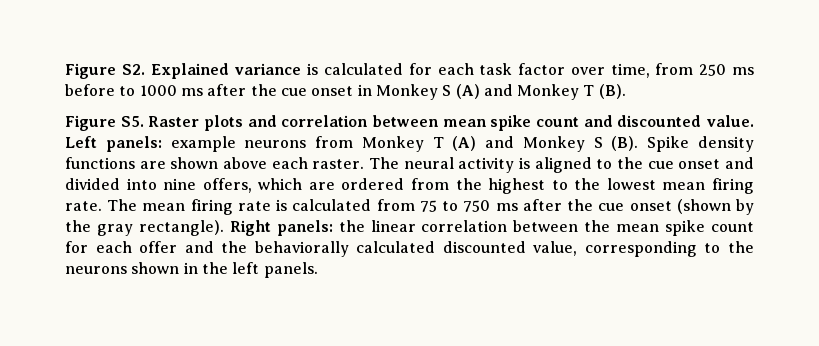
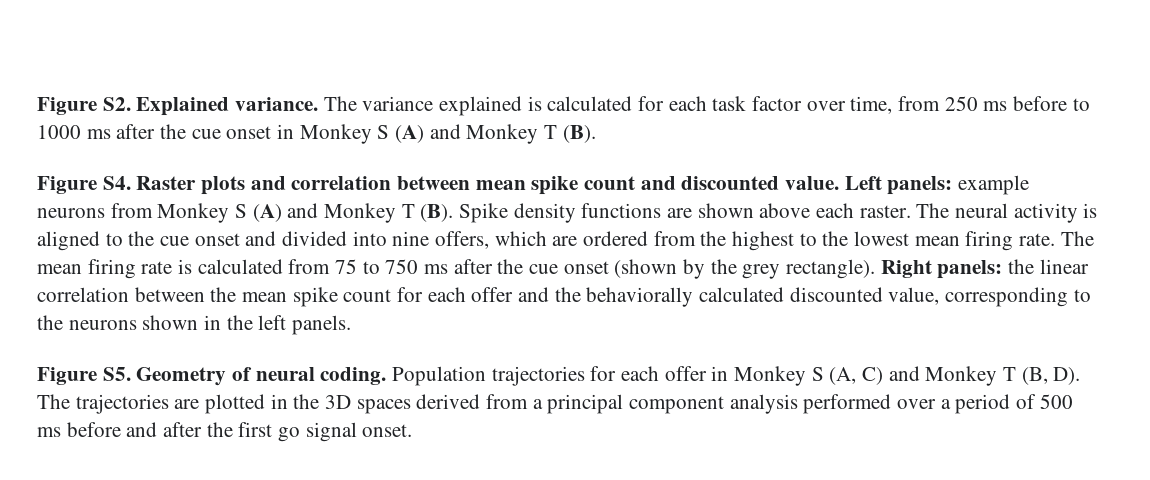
[234,63,302,75] variance -> [235,96,523,116] variance. The variance explained
[120,116,144,127] S5. -> [102,176,131,190] S4.
[432,136,603,152] T (A) and Monkey S -> [235,203,415,223] S (A) and Monkey T
[96,224,133,236] gray -> [742,264,781,279] grey
(318, 270) none -> [37,366,1081,386] [37,394,1073,414] [37,422,413,442] // Figure S5. Geometry of neural coding. Population trajectories for each offer in Monkey S (A, C) and Monkey T (B, D). The trajectories are plotted in the 3D spaces derived from a principal component analysis performed over a period of 500 ms before and after the first go signal onset.

